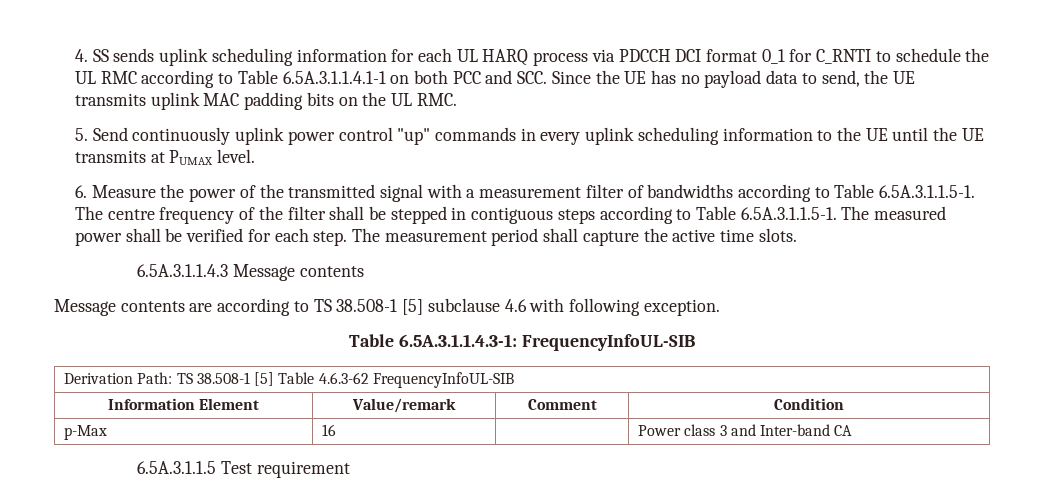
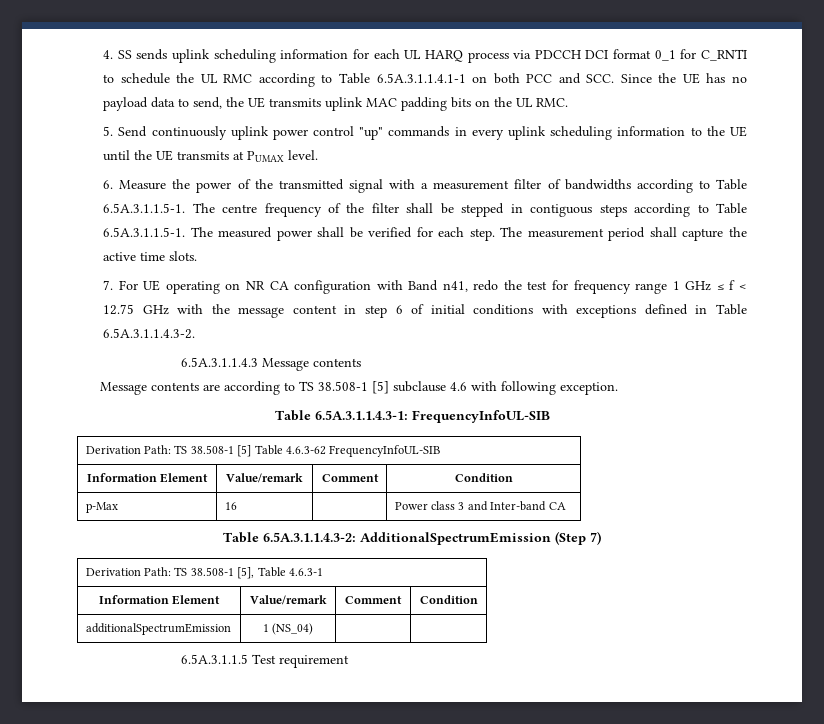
(797, 235) none -> [103,280,747,294] [103,304,747,318] [103,328,196,339] // 7. For UE operating on NR CA configuration with Band n41, redo the test for frequency range 1 GHz ≤ f < 12.75 GHz with the message content in step 6 of initial conditions with exceptions defined in Table 6.5A.3.1.1.4.3-2.
(853, 430) none -> [223,531,601,545] [85,567,323,579] [98,595,221,605] [249,595,327,605] [345,596,402,604] [419,595,478,604] [85,623,231,635] [262,623,314,635] // Table 6.5A.3.1.1.4.3-2: AdditionalSpectrumEmission (Step 7) // Derivation Path: TS 38.508-1 [5], Table 4.6.3-1 // Information Element | Value/remark | Comment | Condition // additionalSpectrumEmission | 1 (NS_04) | |

